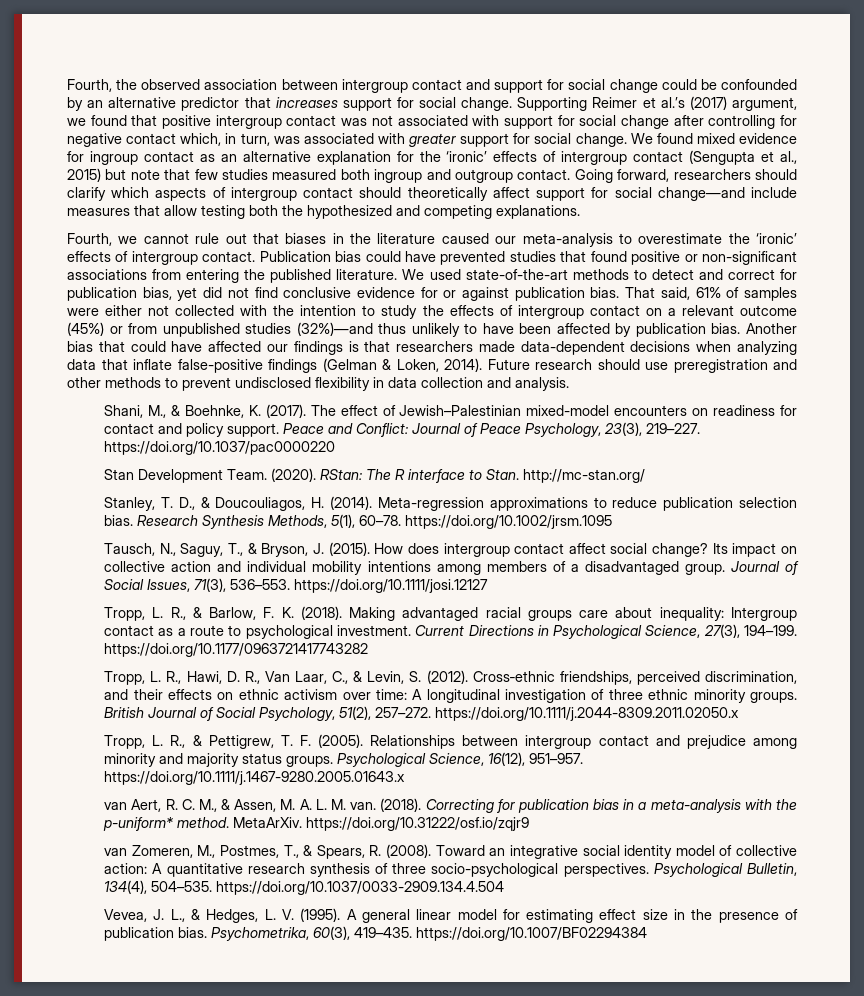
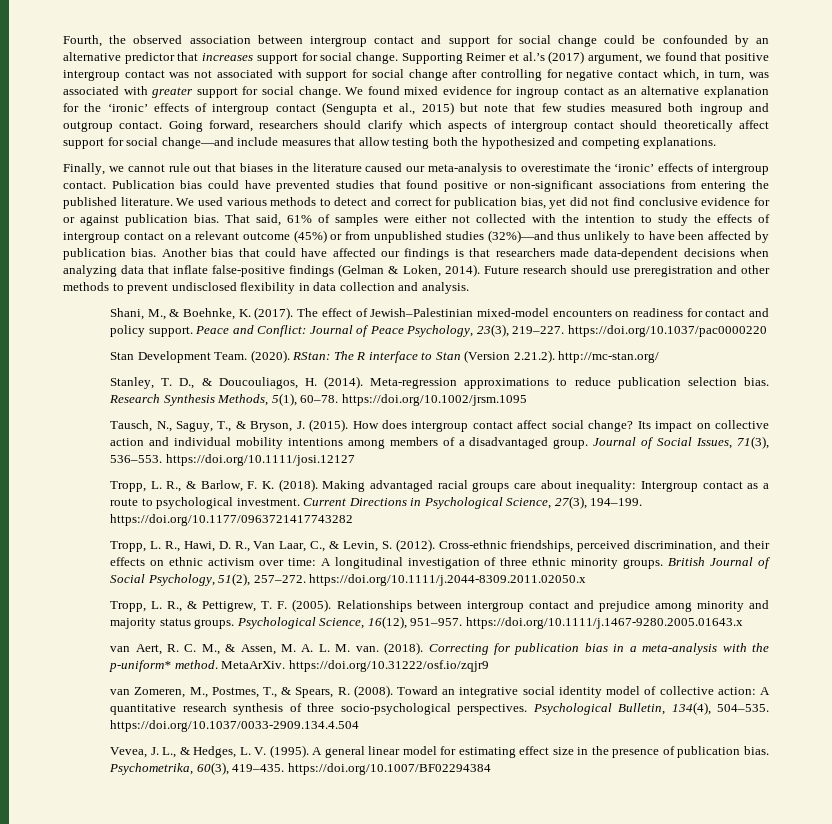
[67,233,112,246] Fourth, -> [63,163,105,175] Finally,
[465,269,568,280] state-of-the-art -> [226,198,267,206] various
[486,469,520,480] Stan. -> [435,350,555,363] Stan (Version 2.21.2).

